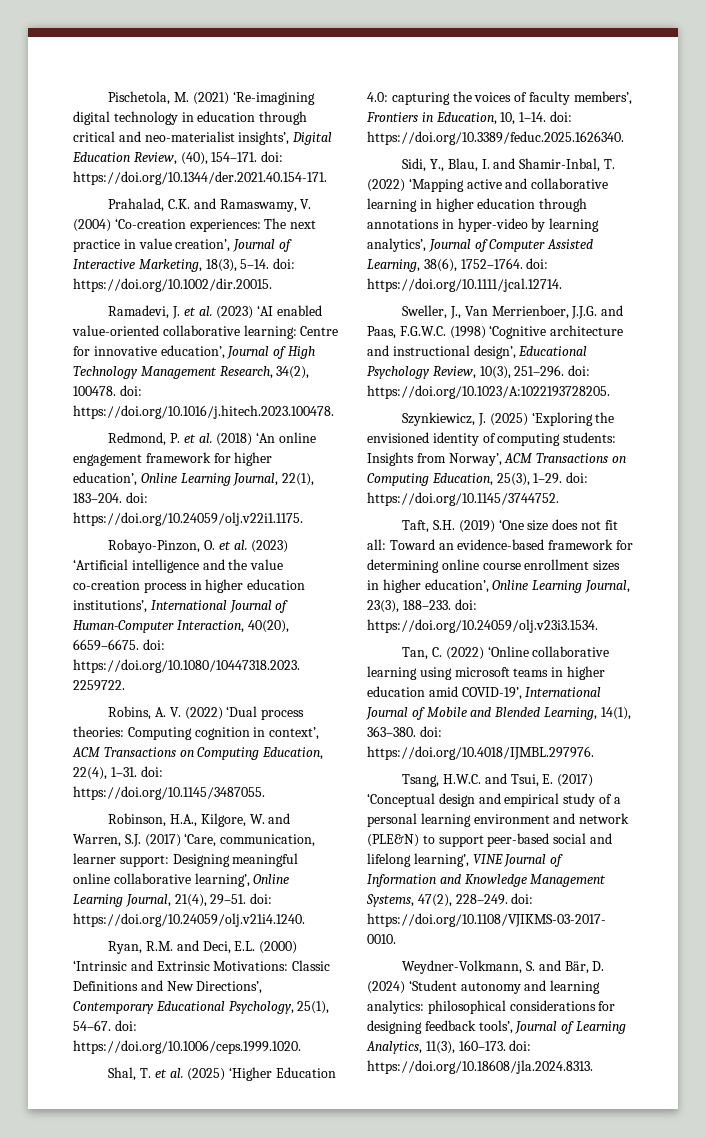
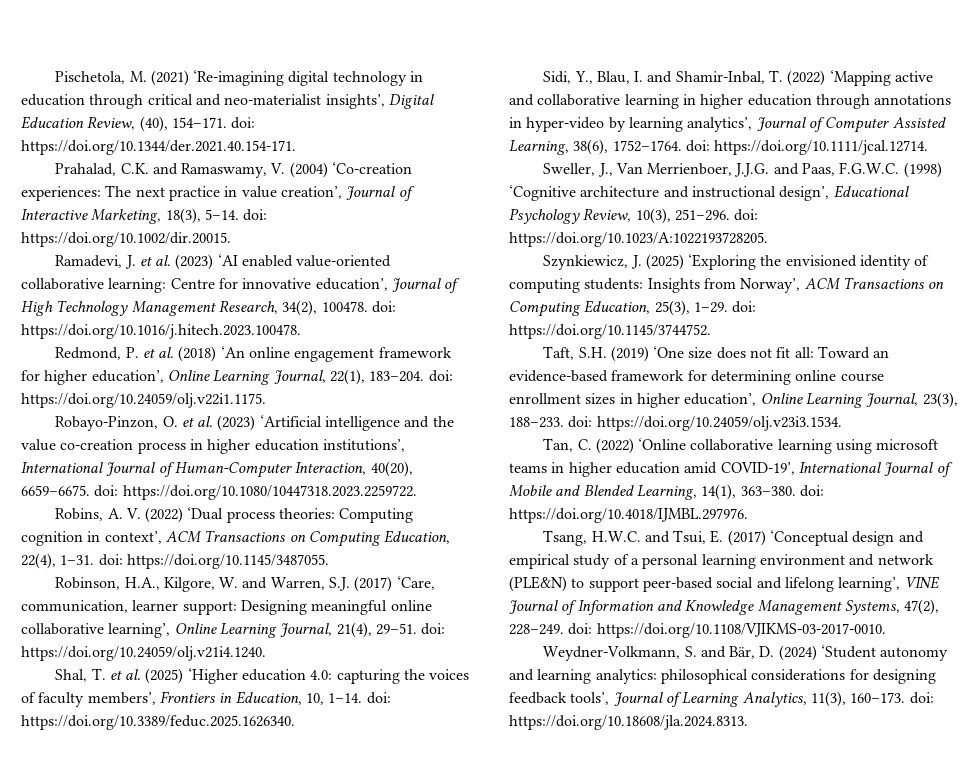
[108,940,298,954] [73,960,331,971] [73,980,263,994] [73,1001,330,1014] [73,1020,137,1031] [73,1040,301,1054] // Ryan, R.M. and Deci, E.L. (2000) ‘Intrinsic and Extrinsic Motivations: Classic Definitions and New Directions’, Contemporary Educational Psychology, 25(1), 54–67. doi: https://doi.org/10.1006/ceps.1999.1020. -> (266, 653) none
[275,1067,336,1078] Education -> [242,669,307,681] education

